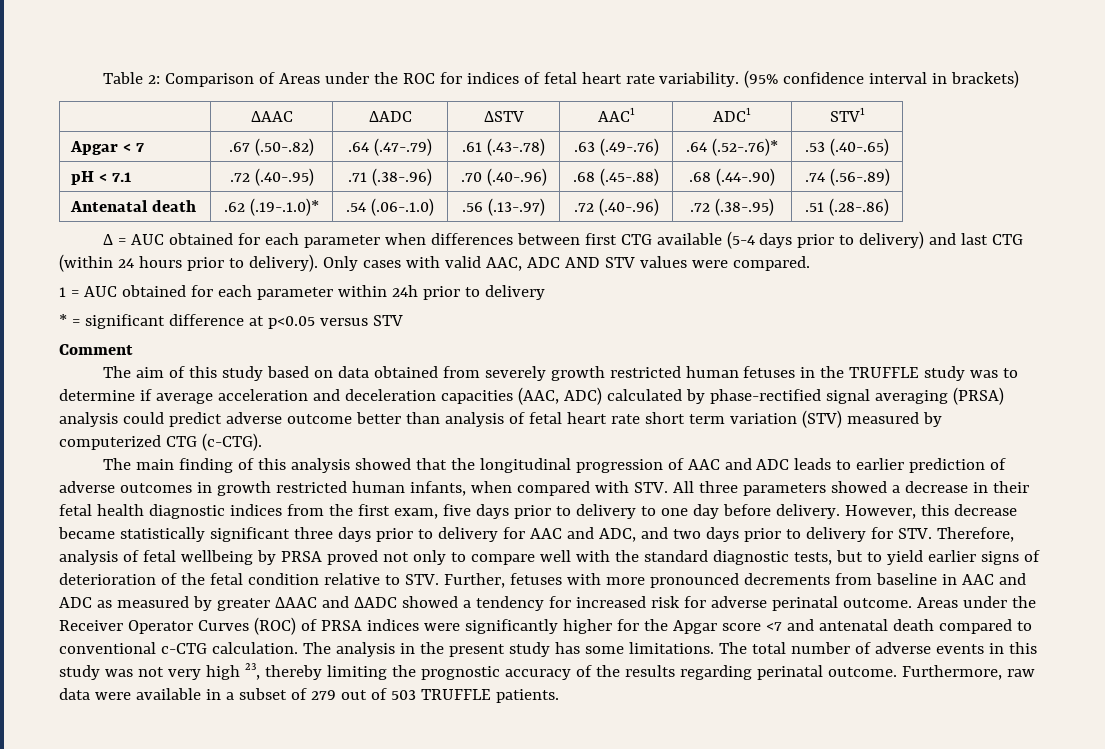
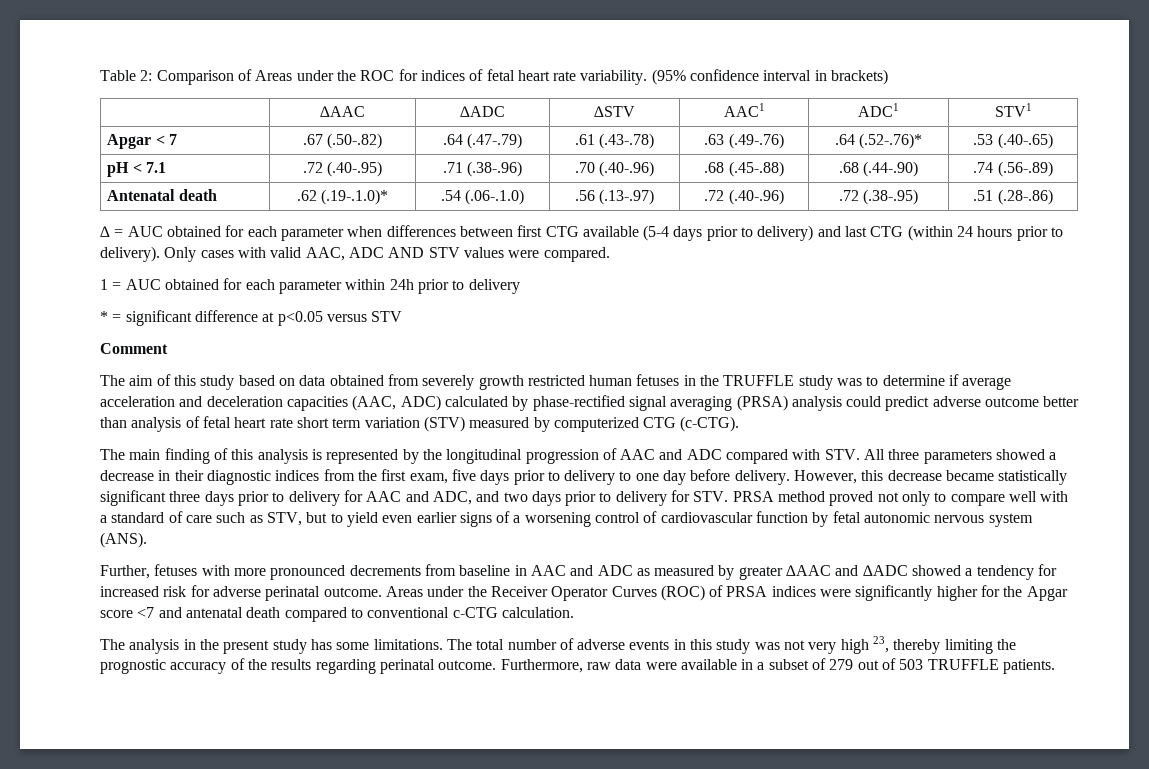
[354,458,447,470] showed that -> [311,449,419,464] is represented by
[794,458,1007,473] [59,481,512,496] leads to earlier prediction of adverse outcomes in growth restricted human infants, when -> (722, 454) none
[59,504,144,516] fetal health -> (204, 475) none
[936,527,1014,542] [59,550,322,565] Therefore, analysis of fetal wellbeing by PRSA -> [732,491,826,502] PRSA method
[614,550,832,565] the standard diagnostic tests, -> [100,511,302,526] a standard of care such as STV,
(923, 557) none -> [382,515,413,523] even
[59,573,439,585] deterioration of the fetal condition relative to STV. -> [513,511,1033,527] [100,532,147,548] a worsening control of cardiovascular function by fetal autonomic nervous system (ANS). //
(298, 648) none -> (574, 612) //

